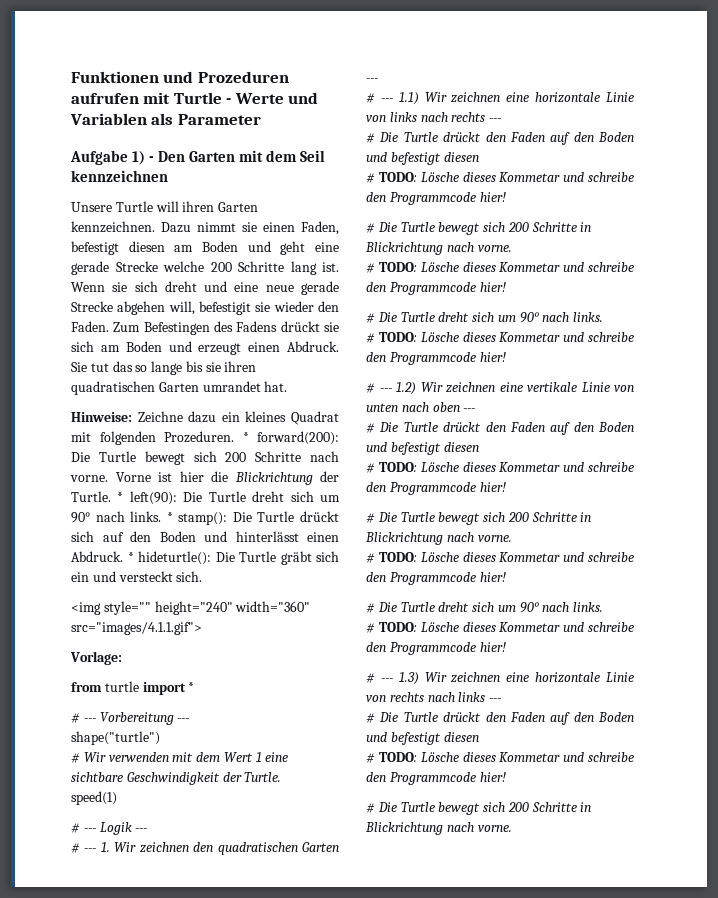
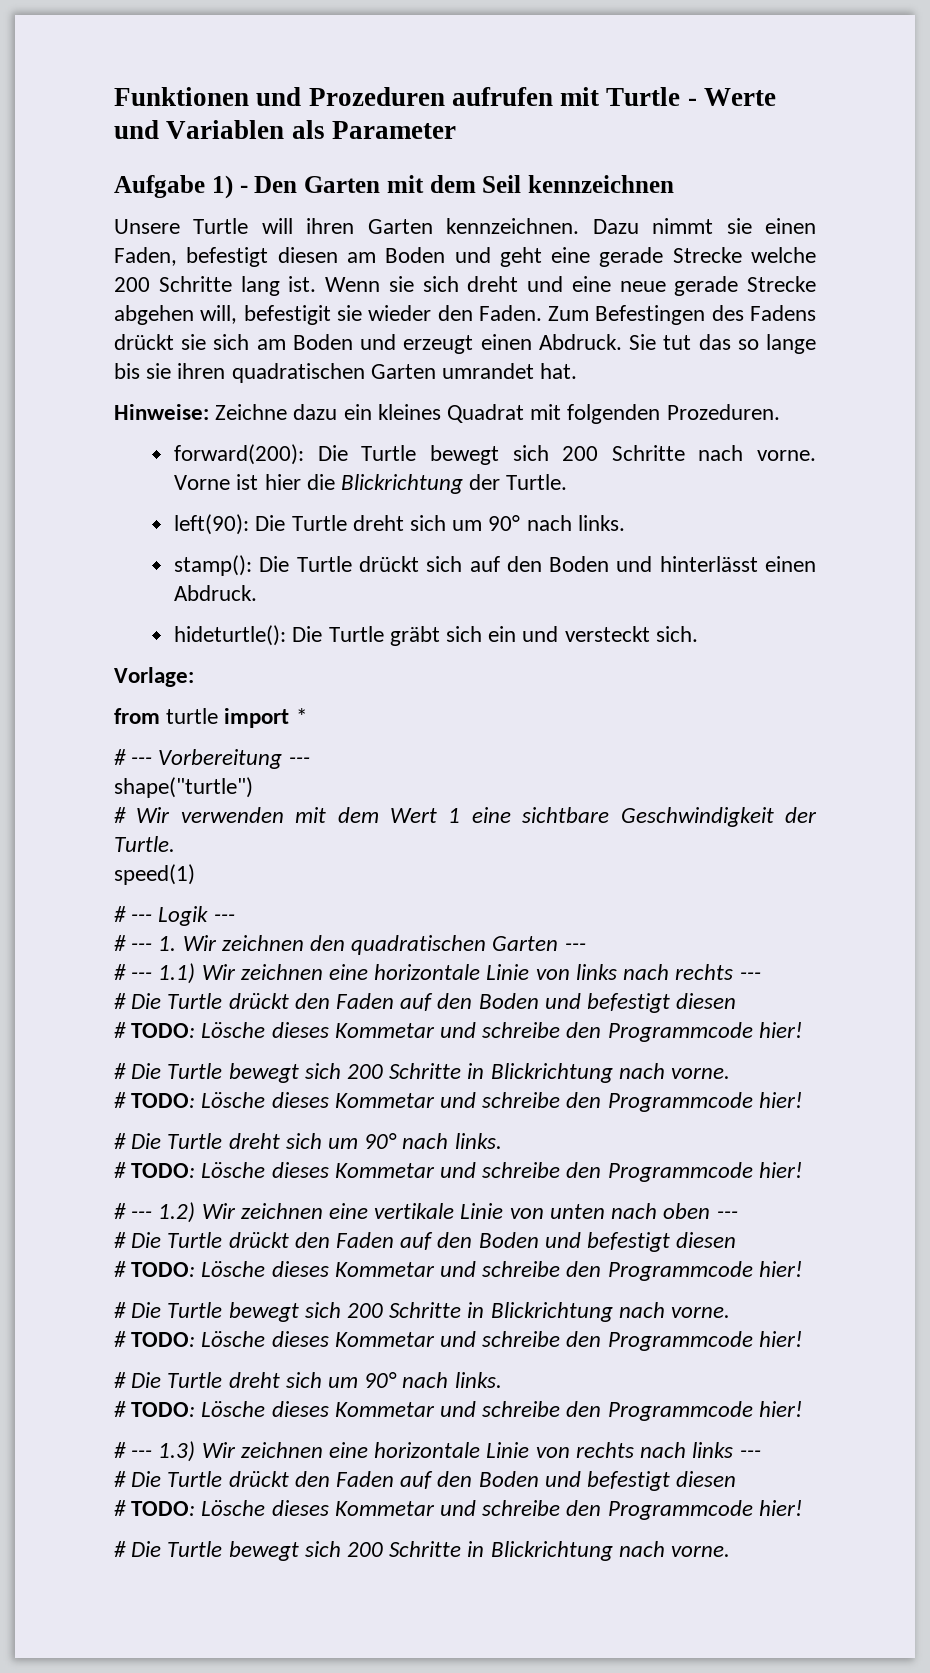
[242,432,249,442] * -> (780, 412) //
[117,492,124,502] * -> (568, 482) //
[166,512,173,522] * -> (625, 523) //
[127,552,134,562] * -> (258, 593) //
[71,601,311,615] [71,622,202,635] // <img style="" height="240" width="360" src="images/4.1.1.gif"> -> (698, 634) none

